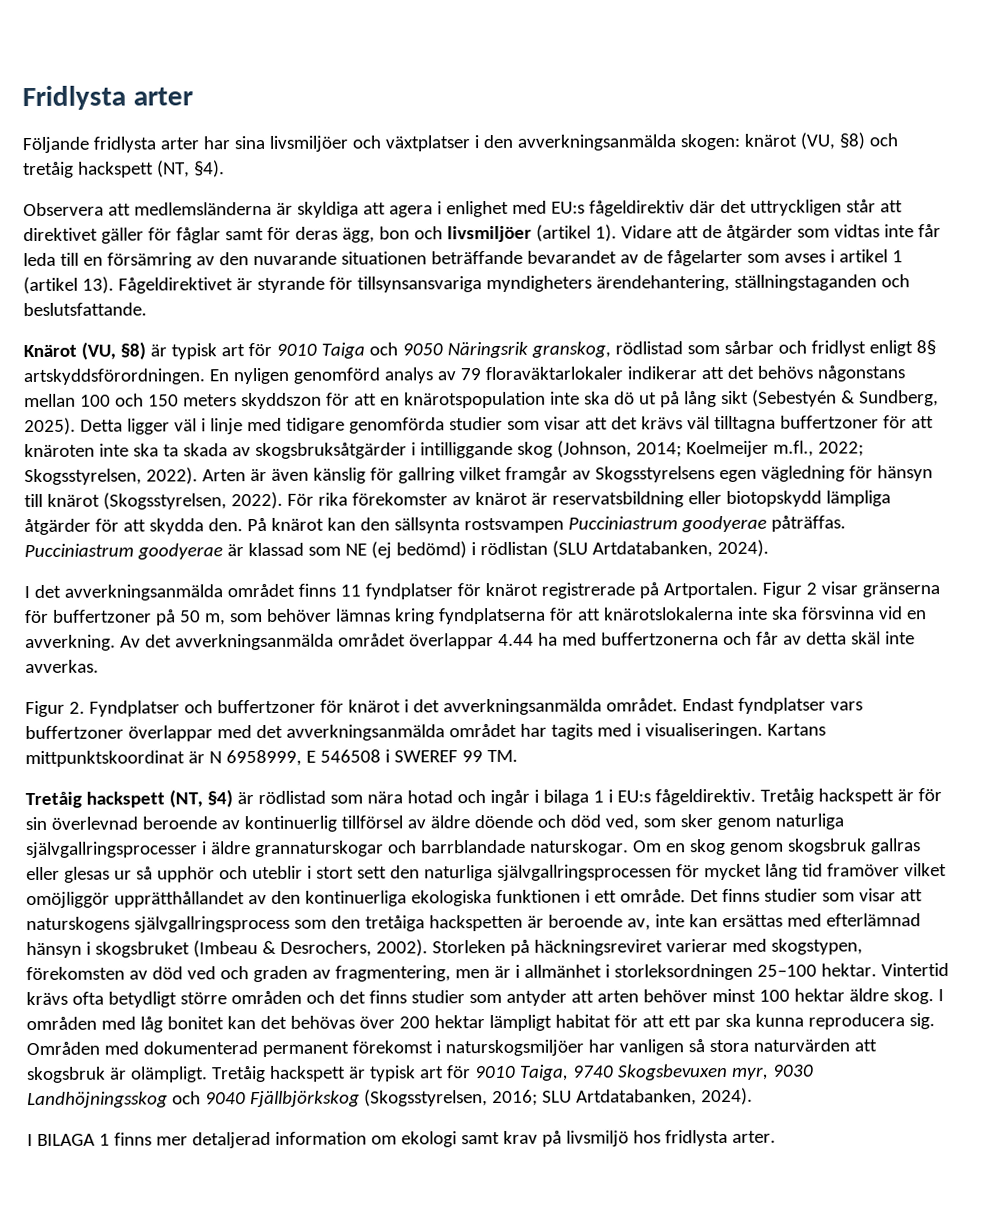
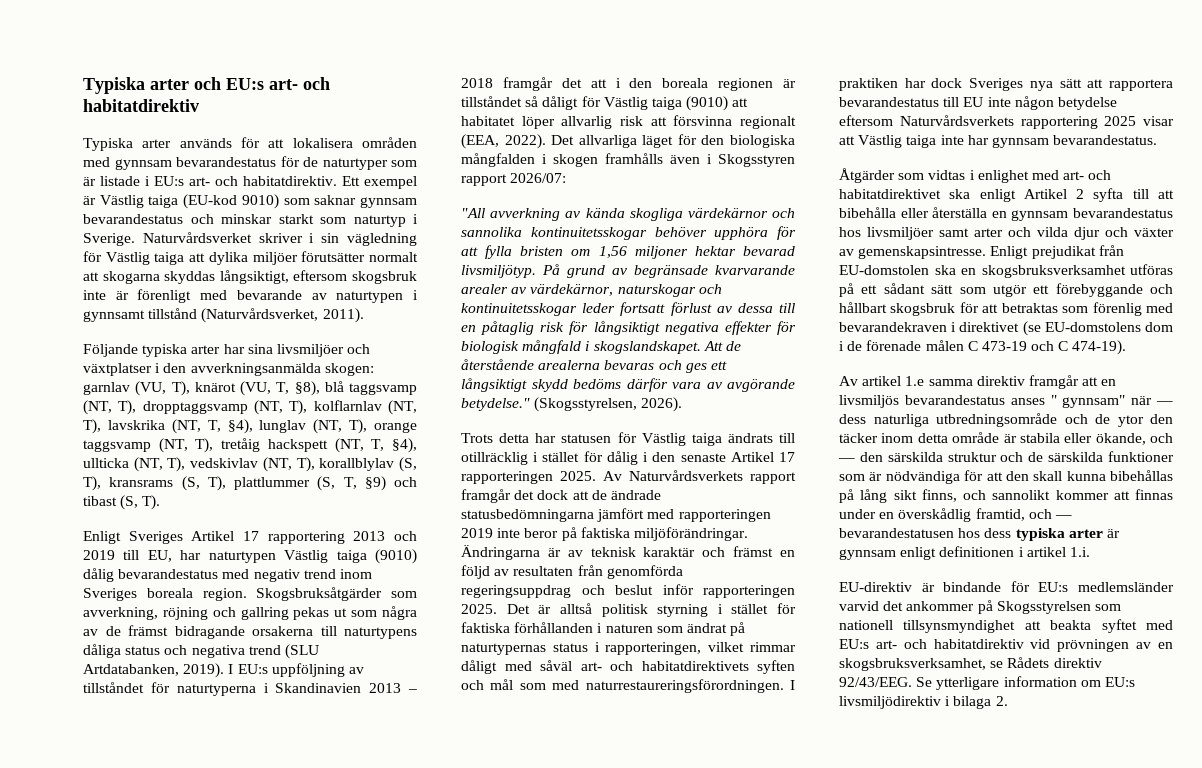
[22,85,193,111] Fridlysta arter -> [83,77,330,94] [83,99,199,112] [83,137,417,151] [83,156,417,170] [83,176,417,189] [83,194,417,209] [83,214,418,227] [83,232,418,246] [83,251,418,265] [83,270,417,284] [83,289,418,303] [83,308,364,323] Typiska arter och EU:s art- och habitatdirektiv // Typiska arter används för att lokalisera områden med gynnsam bevarandestatus för de naturtyper som är listade i EU:s art- och habitatdirektiv. Ett exempel är Västlig taiga (EU-kod 9010) som saknar gynnsam bevarandestatus och minskar starkt som naturtyp i Sverige. Naturvårdsverket skriver i sin vägledning för Västlig taiga att dylika miljöer förutsätter normalt att skogarna skyddas långsiktigt, eftersom skogsbruk inte är förenligt med bevarande av naturtypen i gynnsamt tillstånd (Naturvårdsverket, 2011).
[92,136,156,153] fridlysta -> [142,344,188,357] typiska
[743,132,898,150] [23,160,225,179] [23,199,903,218] [23,224,941,244] [23,249,903,269] [23,274,910,295] [23,302,147,317] [23,340,936,360] [23,365,905,386] [24,389,939,410] [24,415,934,436] [24,440,864,460] [24,465,933,486] [24,490,891,510] [24,515,846,536] [24,539,769,560] [24,581,940,601] [24,606,927,626] [25,631,915,652] [25,659,99,674] [25,697,863,718] [25,722,826,742] [25,749,518,768] [25,788,942,809] [25,813,844,833] [25,838,921,859] [26,863,947,883] [26,888,923,909] [26,913,921,934] [26,938,863,959] [26,963,949,983] [26,988,944,1008] [26,1013,935,1033] [26,1038,877,1058] [26,1063,814,1084] [27,1087,753,1109] [27,1129,776,1149] knärot (VU, §8) och tretåig hackspett (NT, §4). // Observera att medlemsländerna är skyldiga att agera i enlighet med EU:s fågeldirektiv där det uttryckligen står att direktivet gäller för fåglar samt för deras ägg, bon och livsmiljöer (artikel 1). Vidare att de åtgärder som vidtas inte får leda till en försämring av den nuvarande situationen beträffande bevarandet av de fågelarter som avses i artikel 1 (artikel 13). Fågeldirektivet är styrande för tillsynsansvariga myndigheters ärendehantering, ställningstaganden och beslutsfattande. // Knärot (VU, §8) är typisk art för 9010 Taiga och 9050 Näringsrik granskog, rödlistad som sårbar och fridlyst enligt 8§ artskyddsförordningen. En nyligen genomförd analys av 79 floraväktarlokaler indikerar att det behövs någonstans mellan 100 och 150 meters skyddszon för att en knärotspopulation inte ska dö ut på lång sikt (Sebestyén & Sundberg, 2025). Detta ligger väl i linje med tidigare genomförda studier som visar att det krävs väl tilltagna buffertzoner för att knäroten inte ska ta skada av skogsbruksåtgärder i intilliggande skog (Johnson, 2014; Koelmeijer m.fl., 2022; Skogsstyrelsen, 2022). Arten är även känslig för gallring vilket framgår av Skogsstyrelsens egen vägledning för hänsyn till knärot (Skogsstyrelsen, 2022). För rika förekomster av knärot är reservatsbildning eller biotopskydd lämpliga åtgärder för att skydda den. På knärot kan den sällsynta rostsvampen Pucciniastrum goodyerae påträffas. Pucciniastrum goodyerae är klassad som NE (ej bedömd) i rödlistan (SLU Artdatabanken, 2024). // I det avverkningsanmälda området finns 11 fyndplatser för knärot registrerade på Artportalen. Figur 2 visar gränserna för buffertzoner på 50 m, som behöver lämnas kring fyndplatserna för att knärotslokalerna inte ska försvinna vid en avverkning. Av det avverkningsanmälda området överlappar 4.44 ha med buffertzonerna och får av detta skäl inte avverkas. // Figur 2. Fyndplatser och buffertzoner för knärot i det avverkningsanmälda området. Endast fyndplatser vars buffertzoner överlappar med det avverkningsanmälda området har tagits med i visualiseringen. Kartans mittpunktskoordinat är N 6958999, E 546508 i SWEREF 99 TM. // Tretåig hackspett (NT, §4) är rödlistad som nära hotad och ingår i bilaga 1 i EU:s fågeldirektiv. Tretåig hackspett är för sin överlevnad beroende av kontinuerlig tillförsel av äldre döende och död ved, som sker genom naturliga självgallringsprocesser i äldre grannaturskogar och barrblandade naturskogar. Om en skog genom skogsbruk gallras eller glesas ur så upphör och uteblir i stort sett den naturliga självgallringsprocessen för mycket lång tid framöver vilket omöjliggör upprätthållandet av den kontinuerliga ekologiska funktionen i ett område. Det finns studier som visar att naturskogens självgallringsprocess som den tretåiga hackspetten är beroende av, inte kan ersättas med efterlämnad hänsyn i skogsbruket (Imbeau & Desrochers, 2002). Storleken på häckningsreviret varierar med skogstypen, förekomsten av död ved och graden av fragmentering, men är i allmänhet i storleksordningen 25–100 hektar. Vintertid krävs ofta betydligt större områden och det finns studier som antyder att arten behöver minst 100 hektar äldre skog. I områden med låg bonitet kan det behövas över 200 hektar lämpligt habitat för att ett par ska kunna reproducera sig. Områden med dokumenterad permanent förekomst i naturskogsmiljöer har vanligen så stora naturvärden att skogsbruk är olämpligt. Tretåig hackspett är typisk art för 9010 Taiga, 9740 Skogsbevuxen myr, 9030 Landhöjningsskog och 9040 Fjällbjörkskog (Skogsstyrelsen, 2016; SLU Artdatabanken, 2024). // I BILAGA 1 finns mer detaljerad information om ekologi samt krav på livsmiljö hos fridlysta arter. -> [83,381,417,396] [83,400,417,415] [83,419,417,434] [83,438,417,453] [83,457,418,472] [83,476,417,491] [83,495,161,510] [83,531,417,544] [83,549,417,564] [83,568,372,582] [83,587,417,601] [83,606,417,620] [83,625,417,639] [83,644,319,659] [83,663,364,678] [83,682,417,696] [461,77,796,91] [461,96,749,111] [461,115,796,129] [461,134,795,149] [461,153,795,167] [461,173,567,186] [461,208,795,221] [461,226,796,240] [461,245,795,259] [461,264,795,278] [461,284,722,297] [461,302,795,316] [461,321,796,335] [461,340,741,354] [461,359,727,373] [461,378,795,392] [461,397,683,412] [461,432,795,446] [461,451,795,465] [461,470,796,484] [461,489,661,503] [461,508,771,522] [461,527,748,541] [461,545,795,560] [461,565,683,579] [461,584,795,598] [461,603,796,617] [461,622,746,636] [461,642,796,655] [461,660,795,674] [461,679,795,693] [839,78,1173,91] [839,96,1117,110] [839,115,1174,129] [839,135,1158,148] [839,168,1112,183] [839,188,1174,202] [839,207,1173,221] [839,227,1174,240] [839,245,1124,259] [839,264,1173,278] [839,283,1173,297] [839,302,1173,316] [839,321,1173,336] [839,340,1127,355] [839,375,1117,389] [839,395,1173,408] [839,413,1173,427] [839,432,1173,445] [838,451,1174,462] [839,470,1173,484] [839,489,1173,503] [839,508,1072,522] [839,528,1120,541] [839,546,1090,560] [839,581,1174,592] [839,600,1121,614] [839,619,1173,633] [839,639,1173,652] [839,657,1102,671] [839,676,1135,690] [839,696,1008,709] garnlav (VU, T), knärot (VU, T, §8), blå taggsvamp (NT, T), dropptaggsvamp (NT, T), kolflarnlav (NT, T), lavskrika (NT, T, §4), lunglav (NT, T), orange taggsvamp (NT, T), tretåig hackspett (NT, T, §4), ullticka (NT, T), vedskivlav (NT, T), korallblylav (S, T), kransrams (S, T), plattlummer (S, T, §9) och tibast (S, T). // Enligt Sveriges Artikel 17 rapportering 2013 och 2019 till EU, har naturtypen Västlig taiga (9010) dålig bevarandestatus med negativ trend inom Sveriges boreala region. Skogsbruksåtgärder som avverkning, röjning och gallring pekas ut som några av de främst bidragande orsakerna till naturtypens dåliga status och negativa trend (SLU Artdatabanken, 2019). I EU:s uppföljning av tillståndet för naturtyperna i Skandinavien 2013 – 2018 framgår det att i den boreala regionen är tillståndet så dåligt för Västlig taiga (9010) att habitatet löper allvarlig risk att försvinna regionalt (EEA, 2022). Det allvarliga läget för den biologiska mångfalden i skogen framhålls även i Skogsstyren rapport 2026/07: // "All avverkning av kända skogliga värdekärnor och sannolika kontinuitetsskogar behöver upphöra för att fylla bristen om 1,56 miljoner hektar bevarad livsmiljötyp. På grund av begränsade kvarvarande arealer av värdekärnor, naturskogar och kontinuitetsskogar leder fortsatt förlust av dessa till en påtaglig risk för långsiktigt negativa effekter för biologisk mångfald i skogslandskapet. Att de återstående arealerna bevaras och ges ett långsiktigt skydd bedöms därför vara av avgörande betydelse." (Skogsstyrelsen, 2026). // Trots detta har statusen för Västlig taiga ändrats till otillräcklig i stället för dålig i den senaste Artikel 17 rapporteringen 2025. Av Naturvårdsverkets rapport framgår det dock att de ändrade statusbedömningarna jämfört med rapporteringen 2019 inte beror på faktiska miljöförändringar. Ändringarna är av teknisk karaktär och främst en följd av resultaten från genomförda regeringsuppdrag och beslut inför rapporteringen 2025. Det är alltså politisk styrning i stället för faktiska förhållanden i naturen som ändrat på naturtypernas status i rapporteringen, vilket rimmar dåligt med såväl art- och habitatdirektivets syften och mål som med naturrestaureringsförordningen. I praktiken har dock Sveriges nya sätt att rapportera bevarandestatus till EU inte någon betydelse eftersom Naturvårdsverkets rapportering 2025 visar att Västlig taiga inte har gynnsam bevarandestatus. // Åtgärder som vidtas i enlighet med art- och habitatdirektivet ska enligt Artikel 2 syfta till att bibehålla eller återställa en gynnsam bevarandestatus hos livsmiljöer samt arter och vilda djur och växter av gemenskapsintresse. Enligt prejudikat från EU-domstolen ska en skogsbruksverksamhet utföras på ett sådant sätt som utgör ett förebyggande och hållbart skogsbruk för att betraktas som förenlig med bevarandekraven i direktivet (se EU-domstolens dom i de förenade målen C 473-19 och C 474-19). // Av artikel 1.e samma direktiv framgår att en livsmiljös bevarandestatus anses " gynnsam" när — dess naturliga utbredningsområde och de ytor den täcker inom detta område är stabila eller ökande, och — den särskilda struktur och de särskilda funktioner som är nödvändiga för att den skall kunna bibehållas på lång sikt finns, och sannolikt kommer att finnas under en överskådlig framtid, och — bevarandestatusen hos dess typiska arter är gynnsam enligt definitionen i artikel 1.i. // EU-direktiv är bindande för EU:s medlemsländer varvid det ankommer på Skogsstyrelsen som nationell tillsynsmyndighet att beakta syftet med EU:s art- och habitatdirektiv vid prövningen av en skogsbruksverksamhet, se Rådets direktiv 92/43/EEG. Se ytterligare information om EU:s livsmiljödirektiv i bilaga 2.

